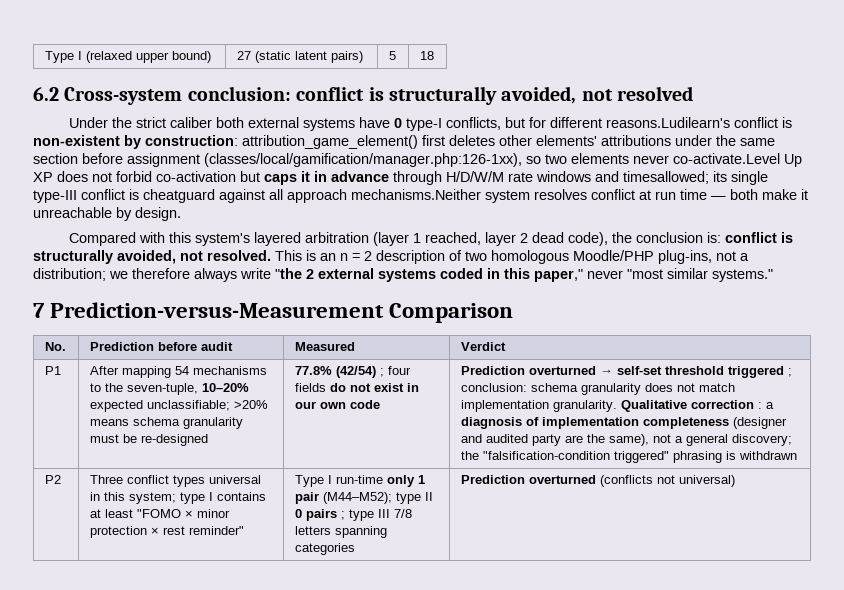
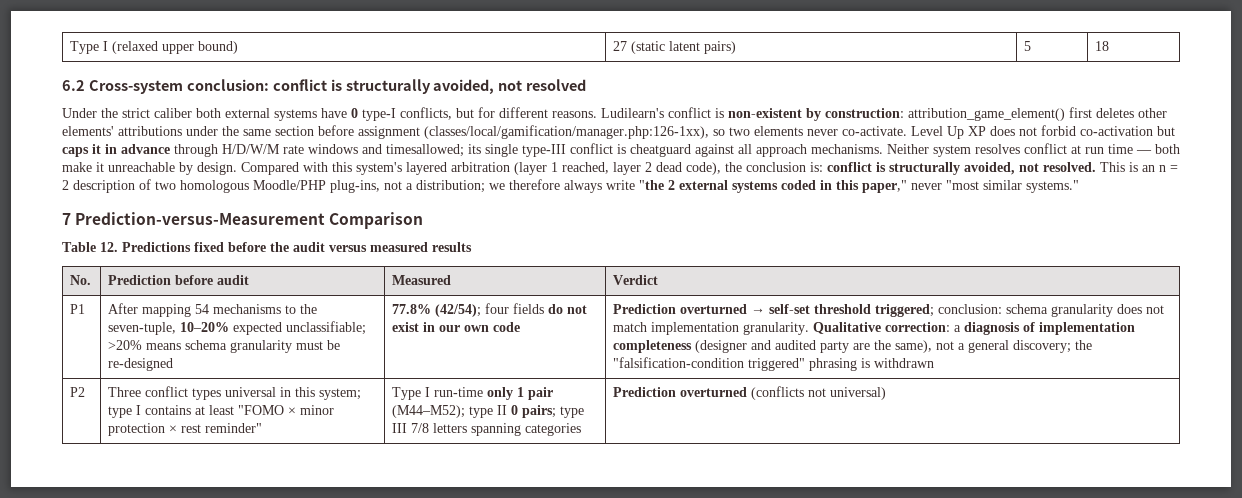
[606,117,731,128] reasons.Ludilearn's -> [552,108,664,118] reasons. Ludilearn's
[673,153,780,164] co-activate.Level -> [842,126,943,136] co-activate. Level
[351,189,481,200] mechanisms.Neither -> [811,144,929,154] mechanisms. Neither
(181, 214) // -> (237, 168) none
(514, 313) none -> [62,242,472,252] // Table 12. Predictions fixed before the audit versus measured results
[335,366,384,378] (42/54) ; -> [435,304,482,317] (42/54);
[727,366,792,378] triggered ; -> [875,304,935,317] triggered;
[690,400,762,409] correction : -> [885,322,951,332] correction:
[305,509,345,521] pairs ; -> [522,405,557,418] pairs;

